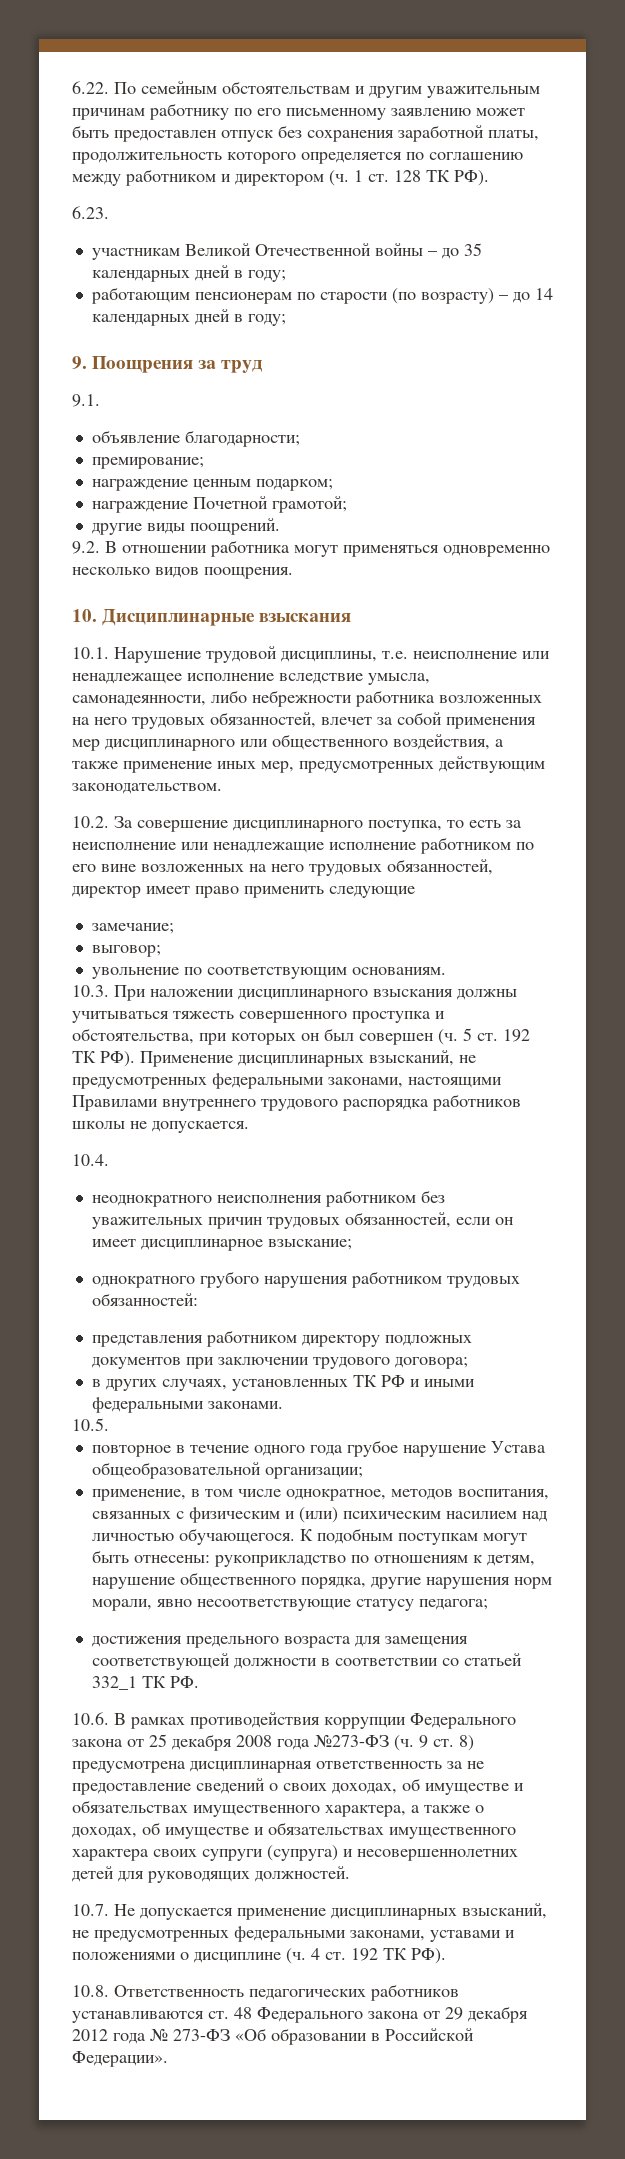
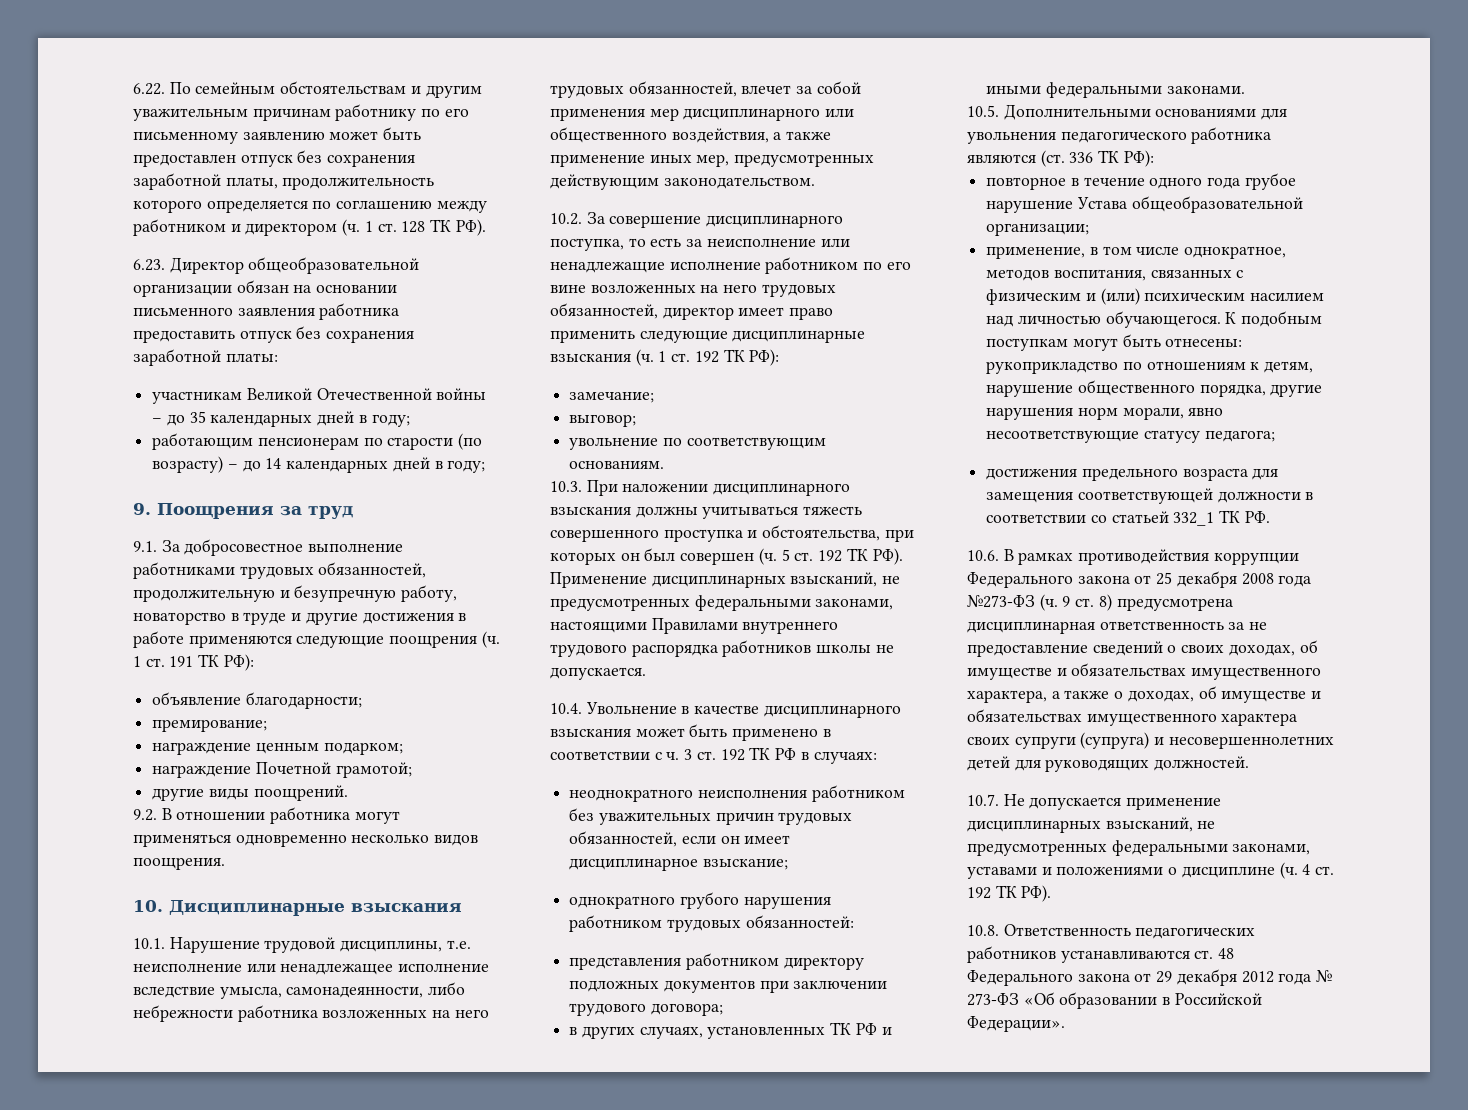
(109, 212) none -> [169,257,420,274] [133,280,398,297] [133,303,400,320] [133,326,415,343] [133,349,278,366] Директор общеобразовательной организации обязан на основании письменного заявления работника предоставить отпуск без сохранения заработной платы:
(100, 400) none -> [161,539,404,556] [133,562,427,579] [133,585,458,602] [133,612,467,625] [133,631,500,648] [133,654,254,671] За добросовестное выполнение работниками трудовых обязанностей, продолжительную и безупречную работу, новаторство в труде и другие достижения в работе применяются следующие поощрения (ч. 1 ст. 191 ТК РФ):
(415, 892) none -> [732,330,866,343] [550,349,780,366] дисциплинарные взыскания (ч. 1 ст. 192 ТК РФ):
(109, 1160) none -> [585,702,901,718] [550,724,831,741] [550,747,877,764] Увольнение в качестве дисциплинарного взыскания может быть применено в соответствии с ч. 3 ст. 192 ТК РФ в случаях:
(109, 1424) none -> [1003,104,1288,120] [967,127,1272,144] [967,150,1154,167] Дополнительными основаниями для увольнения педагогического работника являются (ст. 336 ТК РФ):

